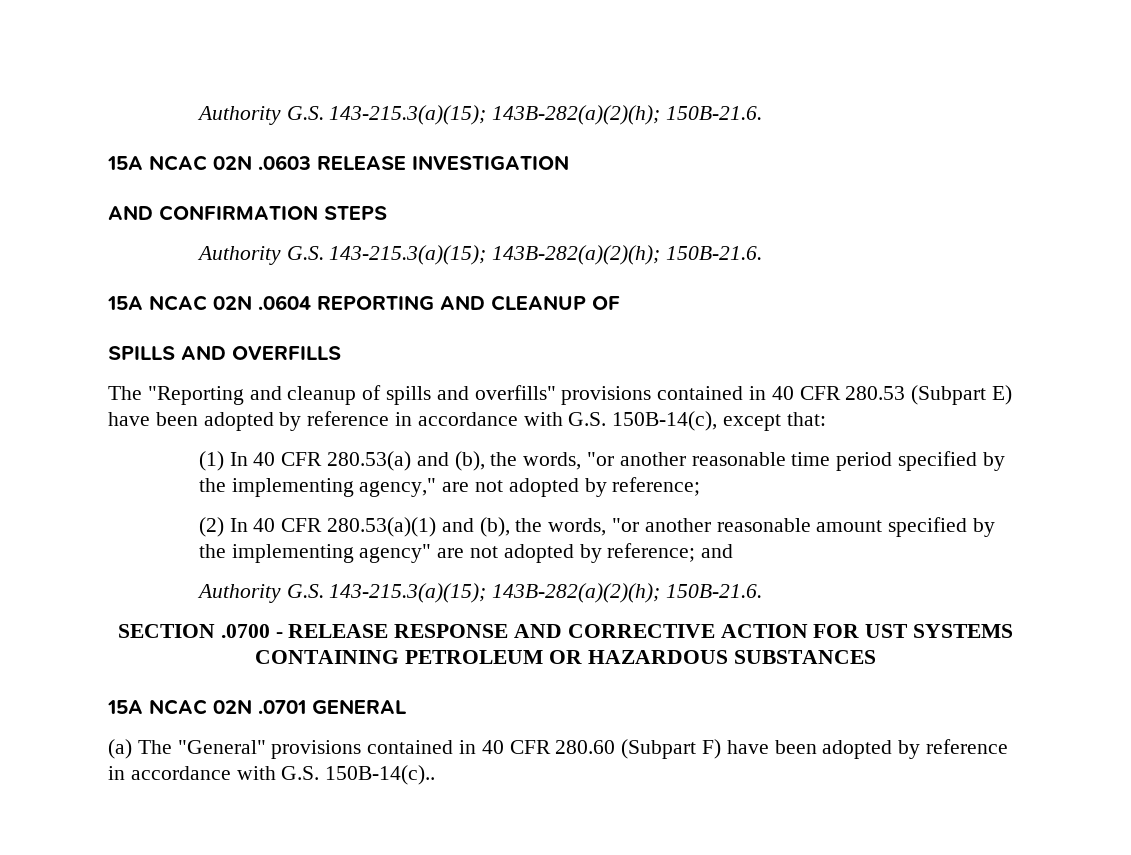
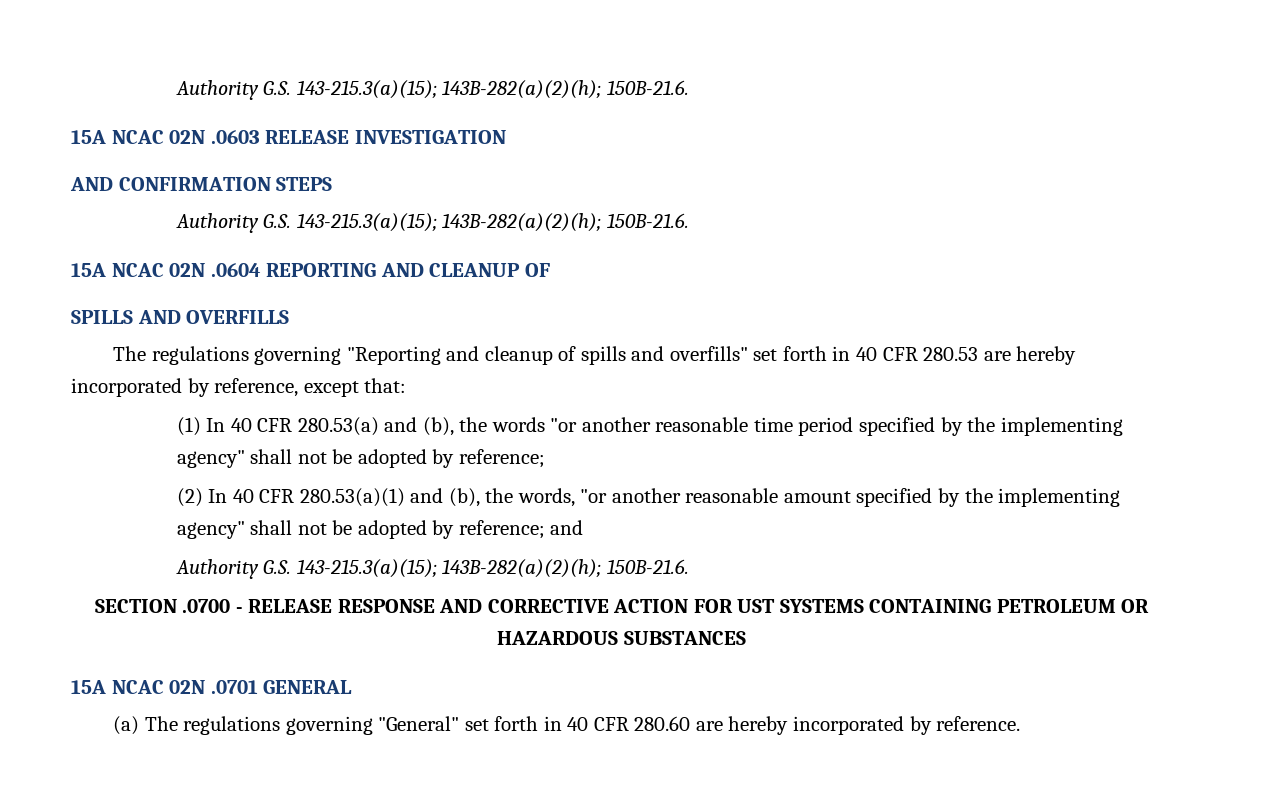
(142, 393) none -> [151,346,342,365] regulations governing
[561,386,744,405] provisions contained -> [753,346,827,361] set forth
[911,385,1013,405] [108,411,718,431] (Subpart E) have been adopted by reference in accordance with G.S. 150B-14(c), -> [983,346,1077,365] [71,378,299,397] are hereby incorporated by reference,
[523,452,582,470] words, -> [491,417,545,432] words
[359,478,503,497] agency," are not -> [176,449,353,468] agency" shall not be
[437,546,498,558] are not -> [250,520,353,535] shall not be
[177,739,1009,759] [108,765,436,785] "General" provisions contained in 40 CFR 280.60 (Subpart F) have been adopted by reference in accordance with G.S. 150B-14(c).. -> [183,716,1021,735] regulations governing "General" set forth in 40 CFR 280.60 are hereby incorporated by reference.

